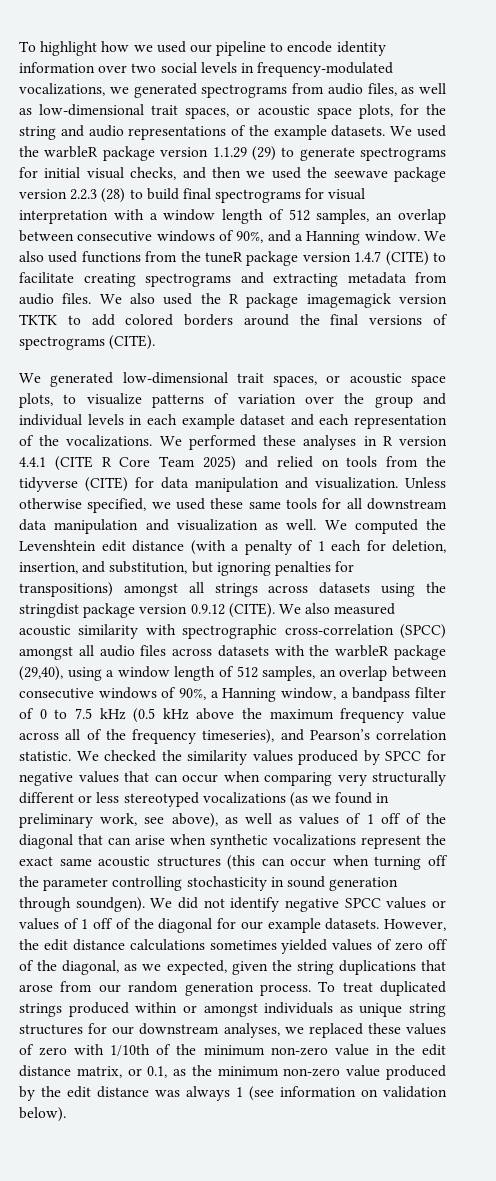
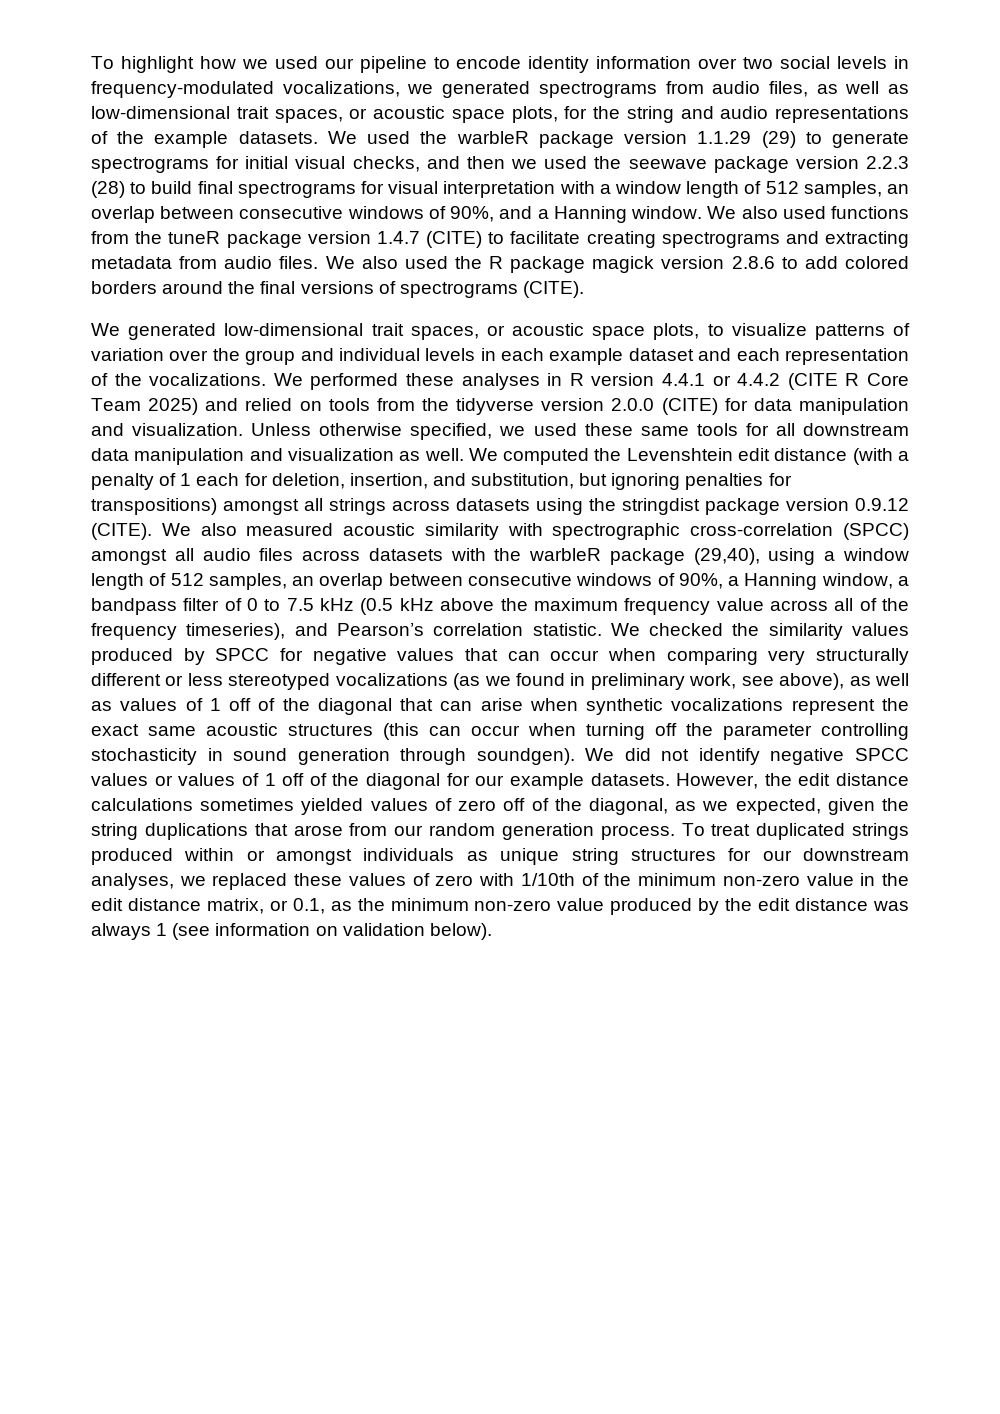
[306,293,447,308] [19,314,57,325] imagemagick version TKTK -> [592,256,775,273] magick version 2.8.6
(46, 462) none -> [712,373,781,386] or 4.4.2
(78, 484) none -> [541,398,655,411] version 2.0.0

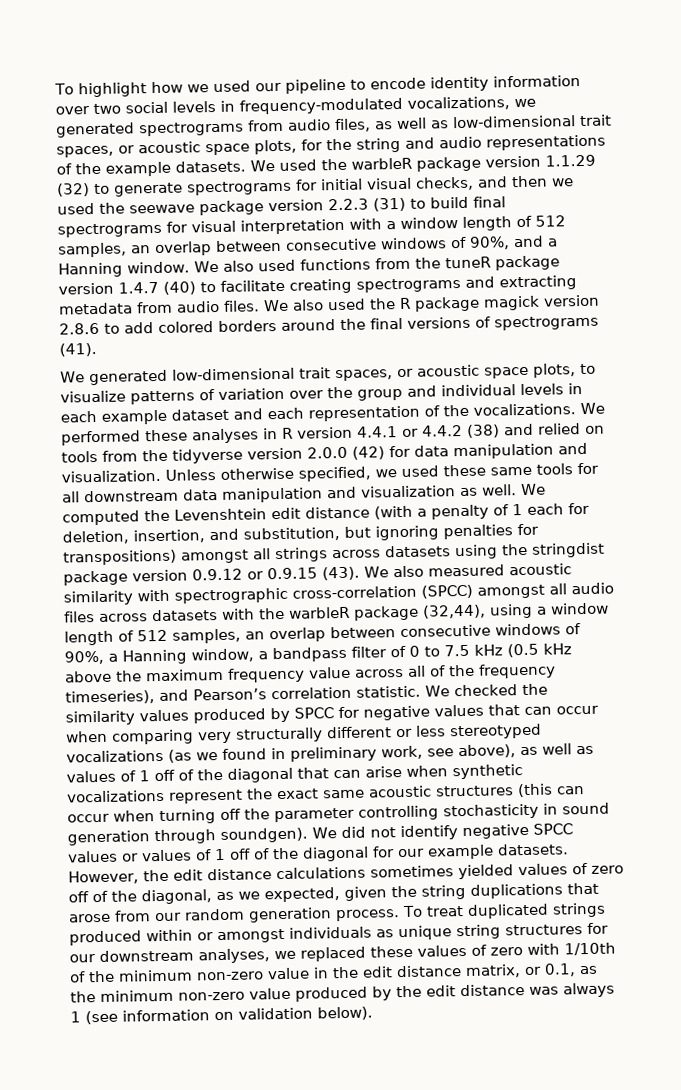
[761,131,796,148] (29) -> [57,183,90,197] (32)
[91,181,125,198] (28) -> [373,197,406,212] (31)
[426,231,483,248] (CITE) -> [163,281,196,295] (40)
[522,281,584,298] (CITE). -> [59,342,97,357] (41).
[787,373,910,390] [91,398,199,415] (CITE R Core Team 2025) -> [467,424,500,438] (38)
[661,398,718,415] (CITE) -> [352,446,385,460] (42)
[91,523,152,540] (CITE). -> [247,566,360,581] or 0.9.15 (43).
[693,548,760,565] (29,40), -> [423,604,486,619] (32,44),

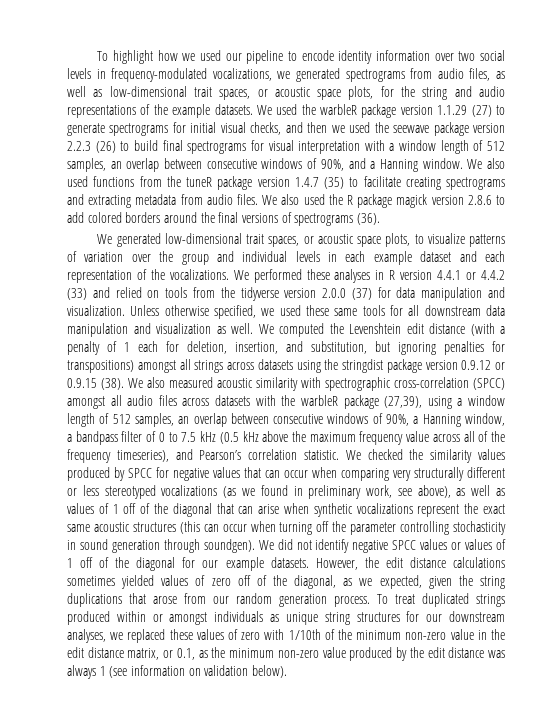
[57,183,90,197] (32) -> [471,105,492,117] (27)
[373,197,406,212] (31) -> [95,141,116,153] (26)
[163,281,196,295] (40) -> [324,177,344,189] (35)
[59,342,97,357] (41). -> [356,213,380,225] (36).
[467,424,500,438] (38) -> [67,288,87,300] (33)
[352,446,385,460] (42) -> [351,288,372,300] (37)
[322,566,360,581] (43). -> [101,378,124,390] (38).
[423,604,486,619] (32,44), -> [384,396,423,408] (27,39),

